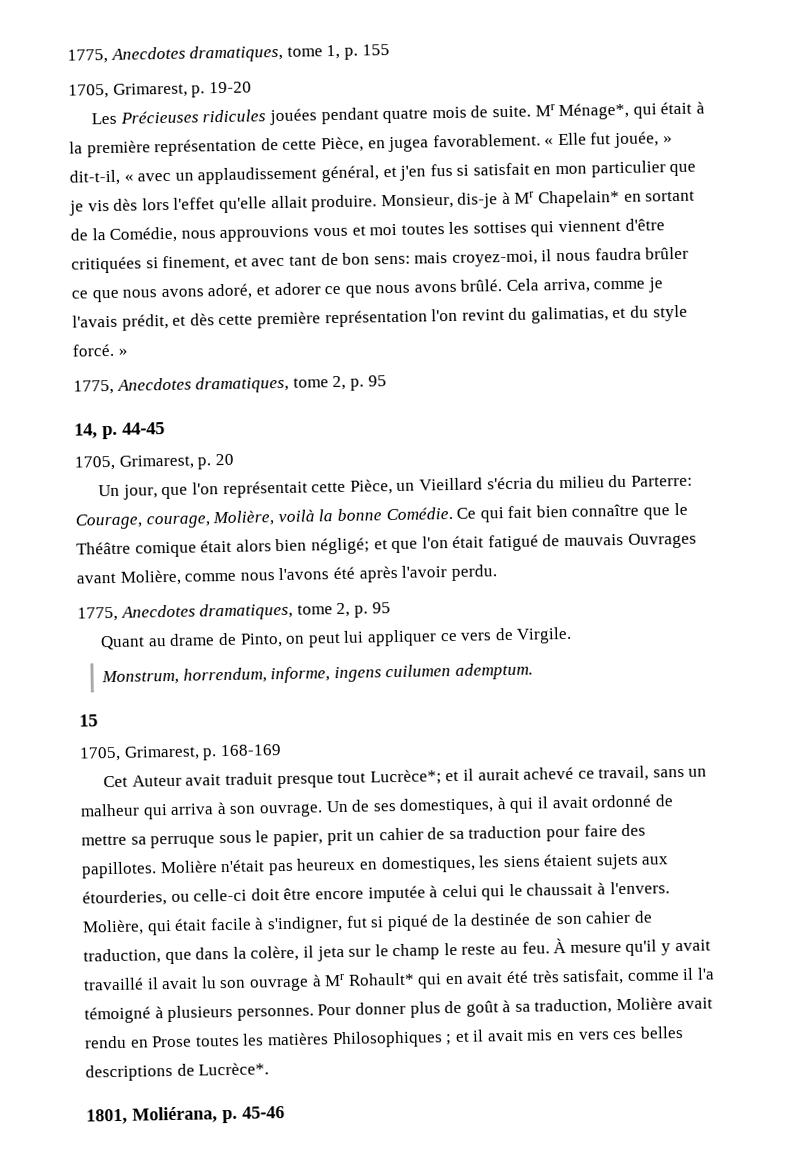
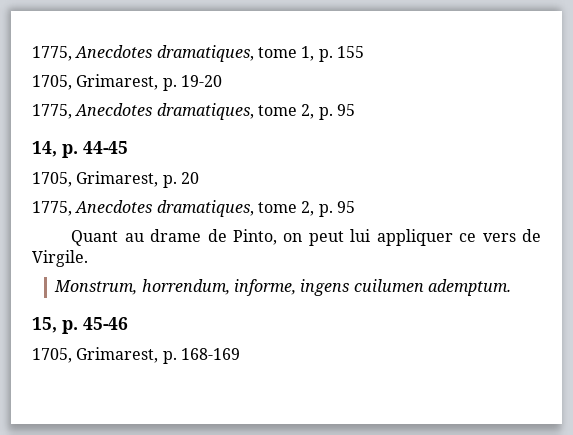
[91,101,705,126] [69,131,673,158] [69,160,697,186] [69,189,696,216] [70,218,665,243] [71,246,690,274] [71,277,663,303] [72,304,688,331] [72,343,128,357] // Les Précieuses ridicules jouées pendant quatre mois de suite. Mr Ménage*, qui était à la première représentation de cette Pièce, en jugea favorablement. « Elle fut jouée, » dit-t-il, « avec un applaudissement général, et j'en fus si satisfait en mon particulier que je vis dès lors l'effet qu'elle allait produire. Monsieur, dis-je à Mr Chapelain* en sortant de la Comédie, nous approuvions vous et moi toutes les sottises qui viennent d'être critiquées si finement, et avec tant de bon sens: mais croyez-moi, il nous faudra brûler ce que nous avons adoré, et adorer ce que nous avons brûlé. Cela arriva, comme je l'avais prédit, et dès cette première représentation l'on revint du galimatias, et du style forcé. » -> (222, 81) none
[98,474,693,500] [75,502,688,530] [76,532,697,558] [76,564,497,586] // Un jour, que l'on représentait cette Pièce, un Vieillard s'écria du milieu du Parterre: Courage, courage, Molière, voilà la bonne Comédie. Ce qui fait bien connaître que le Théâtre comique était alors bien négligé; et que l'on était fatigué de mauvais Ouvrages avant Molière, comme nous l'avons été après l'avoir perdu. -> (199, 178) none
[79,714,98,727] 15 -> [32,317,128,334] 15, p. 45-46
[103,765,708,789] [80,794,673,820] [81,823,647,849] [81,853,670,879] [82,881,670,907] [82,910,653,936] [83,938,711,965] [83,967,716,992] [84,997,713,1024] [84,1025,684,1049] [85,1062,270,1082] [86,1106,285,1125] // Cet Auteur avait traduit presque tout Lucrèce*; et il aurait achevé ce travail, sans un malheur qui arriva à son ouvrage. Un de ses domestiques, à qui il avait ordonné de mettre sa perruque sous le papier, prit un cahier de sa traduction pour faire des papillotes. Molière n'était pas heureux en domestiques, les siens étaient sujets aux étourderies, ou celle-ci doit être encore imputée à celui qui le chaussait à l'envers. Molière, qui était facile à s'indigner, fut si piqué de la destinée de son cahier de traduction, que dans la colère, il jeta sur le champ le reste au feu. À mesure qu'il y avait travaillé il avait lu son ouvrage à Mr Rohault* qui en avait été très satisfait, comme il l'a témoigné à plusieurs personnes. Pour donner plus de goût à sa traduction, Molière avait rendu en Prose toutes les matières Philosophiques ; et il avait mis en vers ces belles descriptions de Lucrèce*. // 1801, Moliérana, p. 45-46 -> (240, 354) none

